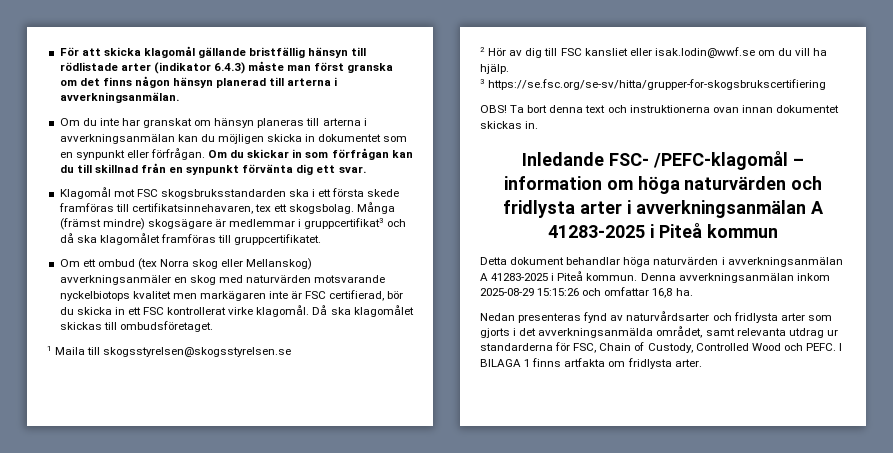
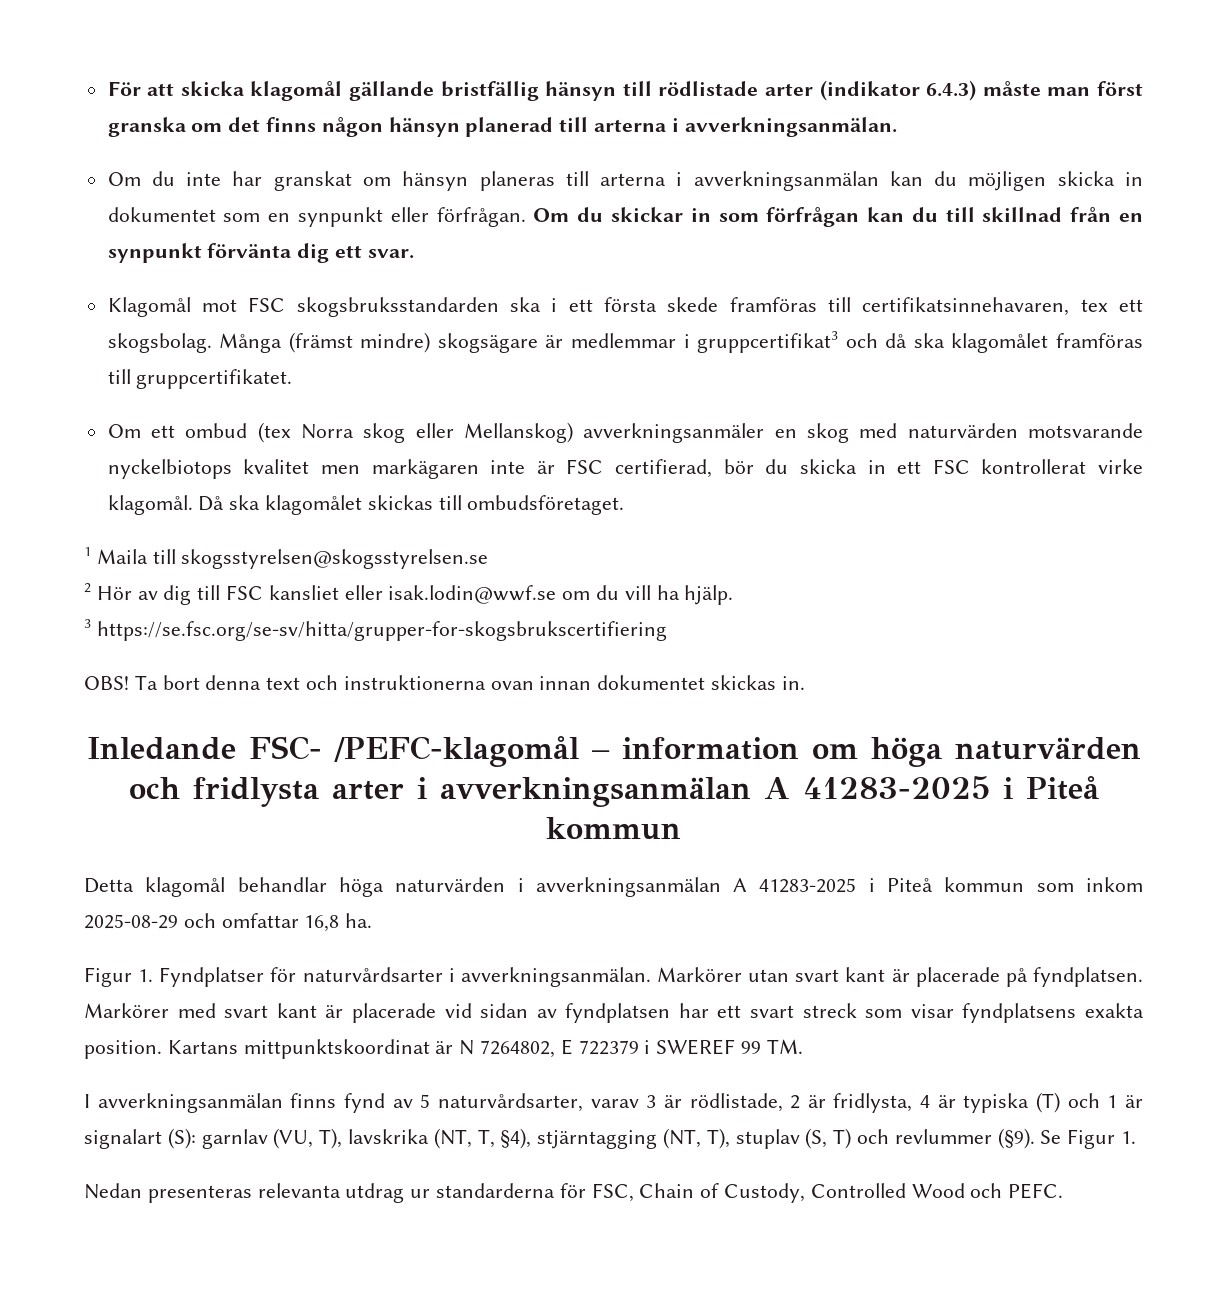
[510,257,565,265] dokument -> [145,877,226,897] klagomål
[586,273,794,283] kommun. Denna avverkningsanmälan -> [944,877,1074,892] kommun som
[537,288,580,296] 15:15:26 -> (178, 921) none
[480,311,832,323] [480,326,735,338] Nedan presenteras fynd av naturvårdsarter och fridlysta arter som gjorts i det avverkningsanmälda området, samt -> [84,967,1143,987] [84,1003,1145,1023] [84,1039,803,1059] [84,1092,1143,1113] [84,1128,1137,1149] [84,1183,252,1203] Figur 1. Fyndplatser för naturvårdsarter i avverkningsanmälan. Markörer utan svart kant är placerade på fyndplatsen. Markörer med svart kant är placerade vid sidan av fyndplatsen har ett svart streck som visar fyndplatsens exakta position. Kartans mittpunktskoordinat är N 7264802, E 722379 i SWEREF 99 TM. // I avverkningsanmälan finns fynd av 5 naturvårdsarter, varav 3 är rödlistade, 2 är fridlysta, 4 är typiska (T) och 1 är signalart (S): garnlav (VU, T), lavskrika (NT, T, §4), stjärntagging (NT, T), stuplav (S, T) och revlummer (§9). Se Figur 1. // Nedan presenteras
[839,343,843,351] [480,358,702,369] I BILAGA 1 finns artfakta om fridlysta arter. -> (1064, 1191) none

